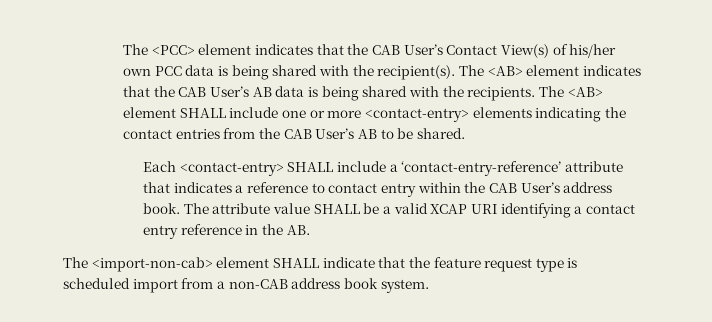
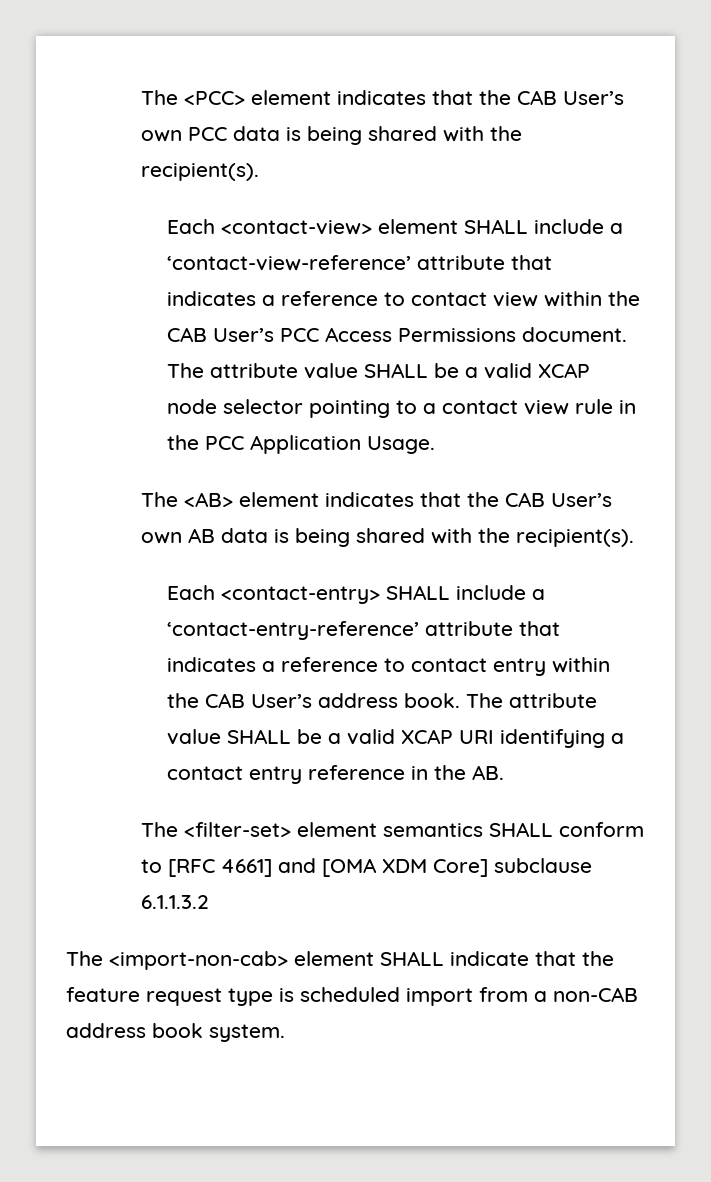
[446,44,617,58] Contact View(s) of his/her -> (625, 98) none
(456, 72) none -> [166,219,623,235] [166,255,552,271] [166,291,640,307] [166,327,627,342] [166,363,590,379] [166,399,636,418] [166,435,435,454] // Each <contact-view> element SHALL include a ‘contact-view-reference’ attribute that indicates a reference to contact view within the CAB User’s PCC Access Permissions document. The attribute value SHALL be a valid XCAP node selector pointing to a contact view rule in the PCC Application Usage. //
(250, 91) none -> [141,532,183,544] own
[467,86,603,101] [123,107,626,122] [123,128,465,139] recipients. The <AB> element SHALL include one or more <contact-entry> elements indicating the contact entries from the CAB User’s AB to be shared. -> [516,529,635,547] recipient(s).
(310, 230) none -> [141,822,645,837] [141,858,593,877] [141,895,210,909] // The <filter-set> element semantics SHALL conform to [RFC 4661] and [OMA XDM Core] subclause 6.1.1.3.2

